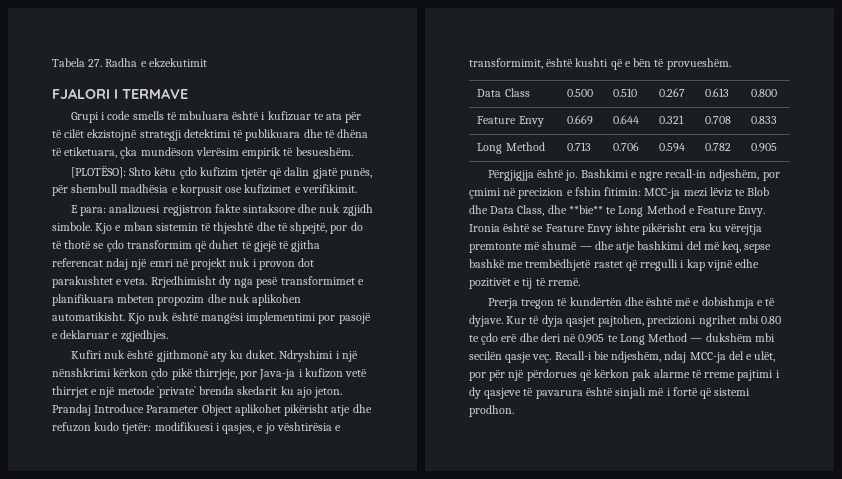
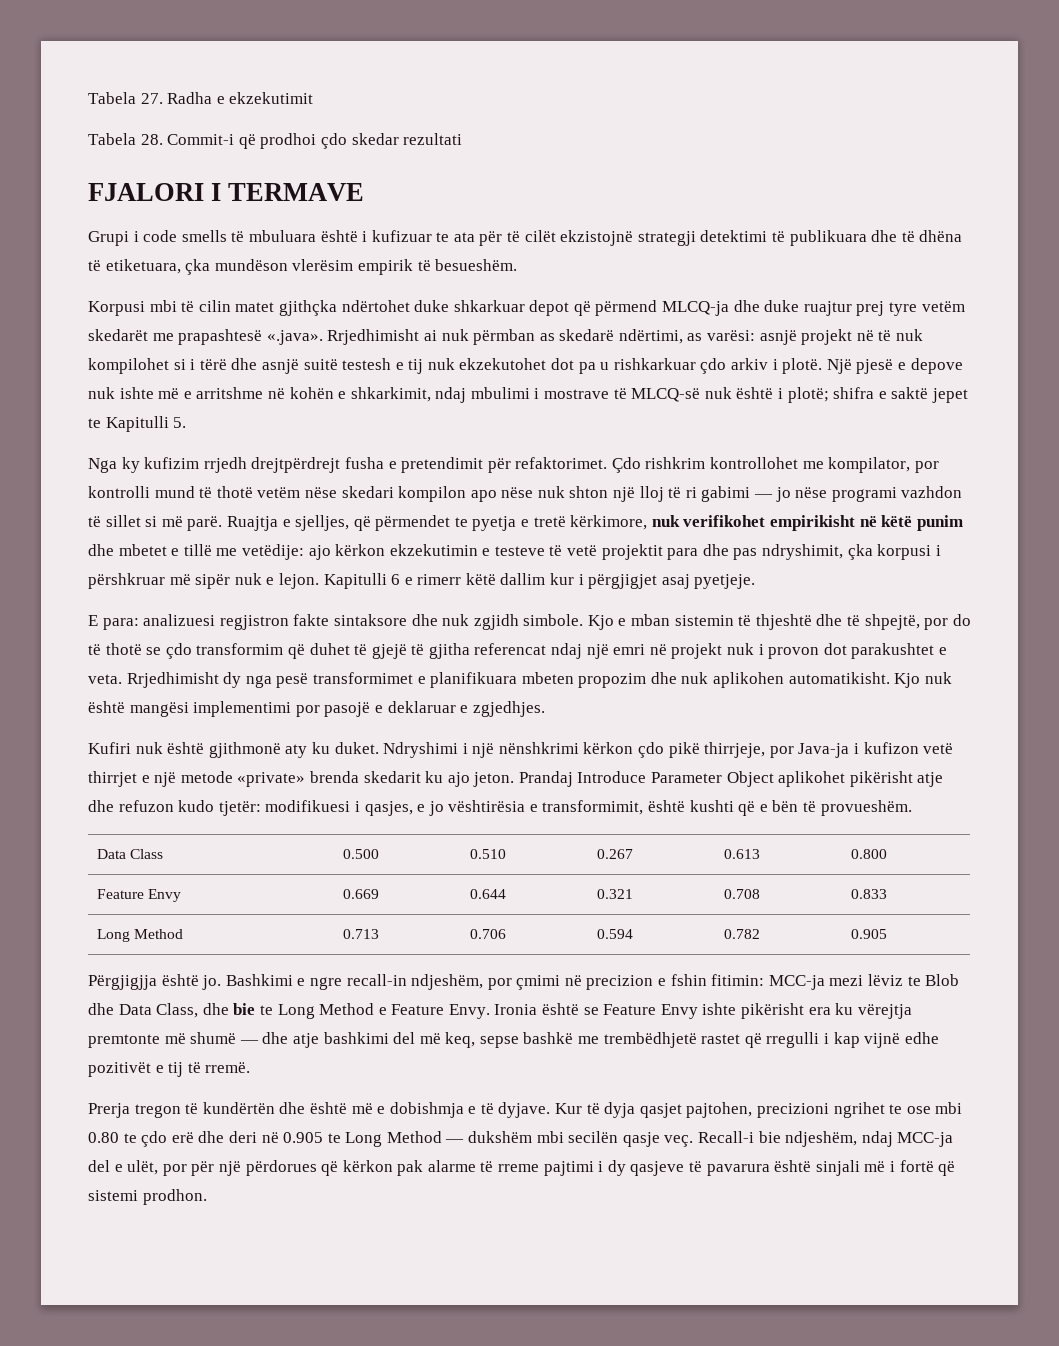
(207, 63) none -> [88,133,463,149] // Tabela 28. Commit-i që prodhoi çdo skedar rezultati
[70,165,372,179] [52,184,357,196] [PLOTËSO]: Shto këtu çdo kufizim tjetër që dalin gjatë punës, për shembull madhësia e korpusit ose kufizimet e verifikimit. -> [88,300,965,316] [88,329,924,345] [88,358,963,374] [88,387,968,403] [88,416,187,432] [88,457,939,473] [88,486,963,502] [88,515,963,531] [88,544,941,560] [88,573,756,589] Korpusi mbi të cilin matet gjithçka ndërtohet duke shkarkuar depot që përmend MLCQ-ja dhe duke ruajtur prej tyre vetëm skedarët me prapashtesë «.java». Rrjedhimisht ai nuk përmban as skedarë ndërtimi, as varësi: asnjë projekt në të nuk kompilohet si i tërë dhe asnjë suitë testesh e tij nuk ekzekutohet dot pa u rishkarkuar çdo arkiv i plotë. Një pjesë e depove nuk ishte më e arritshme në kohën e shkarkimit, ndaj mbulimi i mostrave të MLCQ-së nuk është i plotë; shifra e saktë jepet te Kapitulli 5. // Nga ky kufizim rrjedh drejtpërdrejt fusha e pretendimit për refaktorimet. Çdo rishkrim kontrollohet me kompilator, por kontrolli mund të thotë vetëm nëse skedari kompilon apo nëse nuk shton një lloj të ri gabimi — jo nëse programi vazhdon të sillet si më parë. Ruajtja e sjelljes, që përmendet te pyetja e tretë kërkimore, nuk verifikohet empirikisht në këtë punim dhe mbetet e tillë me vetëdije: ajo kërkon ekzekutimin e testeve të vetë projektit para dhe pas ndryshimit, çka korpusi i përshkruar më sipër nuk e lejon. Kapitulli 6 e rimerr këtë dallim kur i përgjigjet asaj pyetjeje.
[156,386,196,398] `private` -> [237,772,306,787] «private»
[568,205,603,214] **bie** -> [233,1003,256,1015] bie
(736, 321) none -> [889,1104,931,1114] te ose

